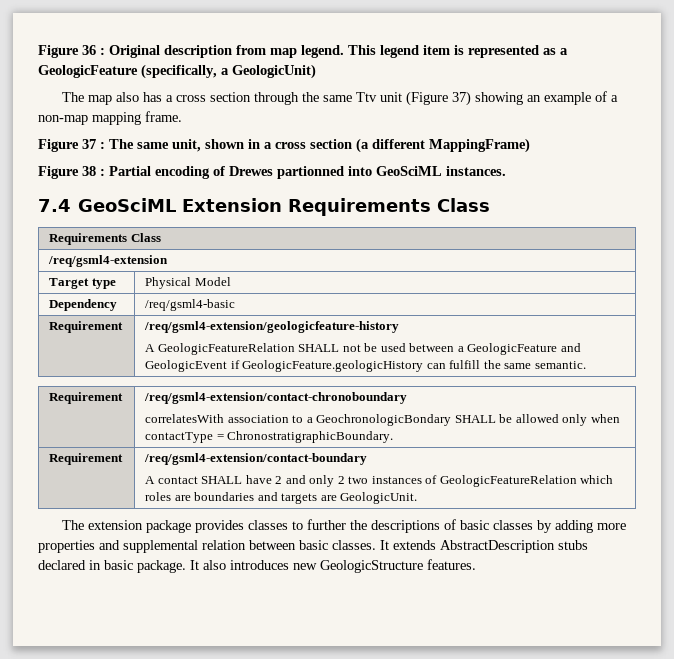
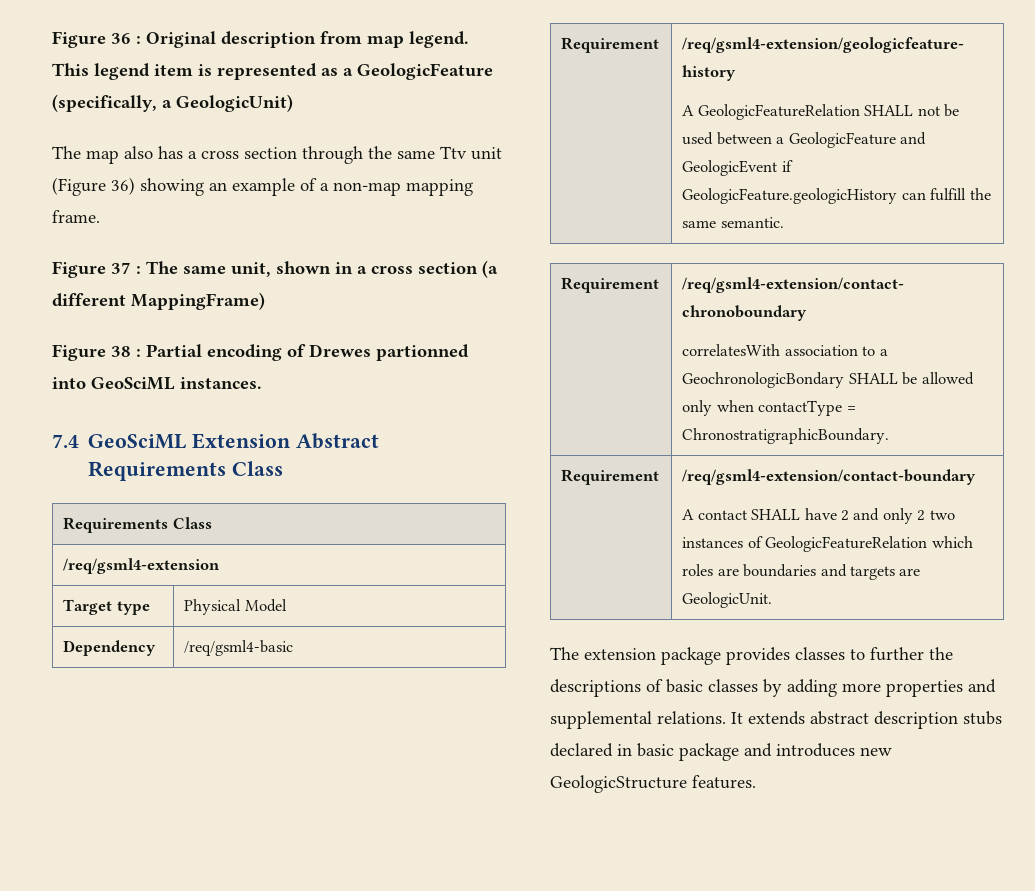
[451,91,471,106] 37) -> [111,177,135,195] 36)
(283, 205) none -> [295,433,379,449] Abstract
[202,540,555,553] relation between basic classes. It extends AbstractDescription -> [657,711,958,729] relations. It extends abstract description
[137,560,226,573] package. It also -> [679,743,772,761] package and

